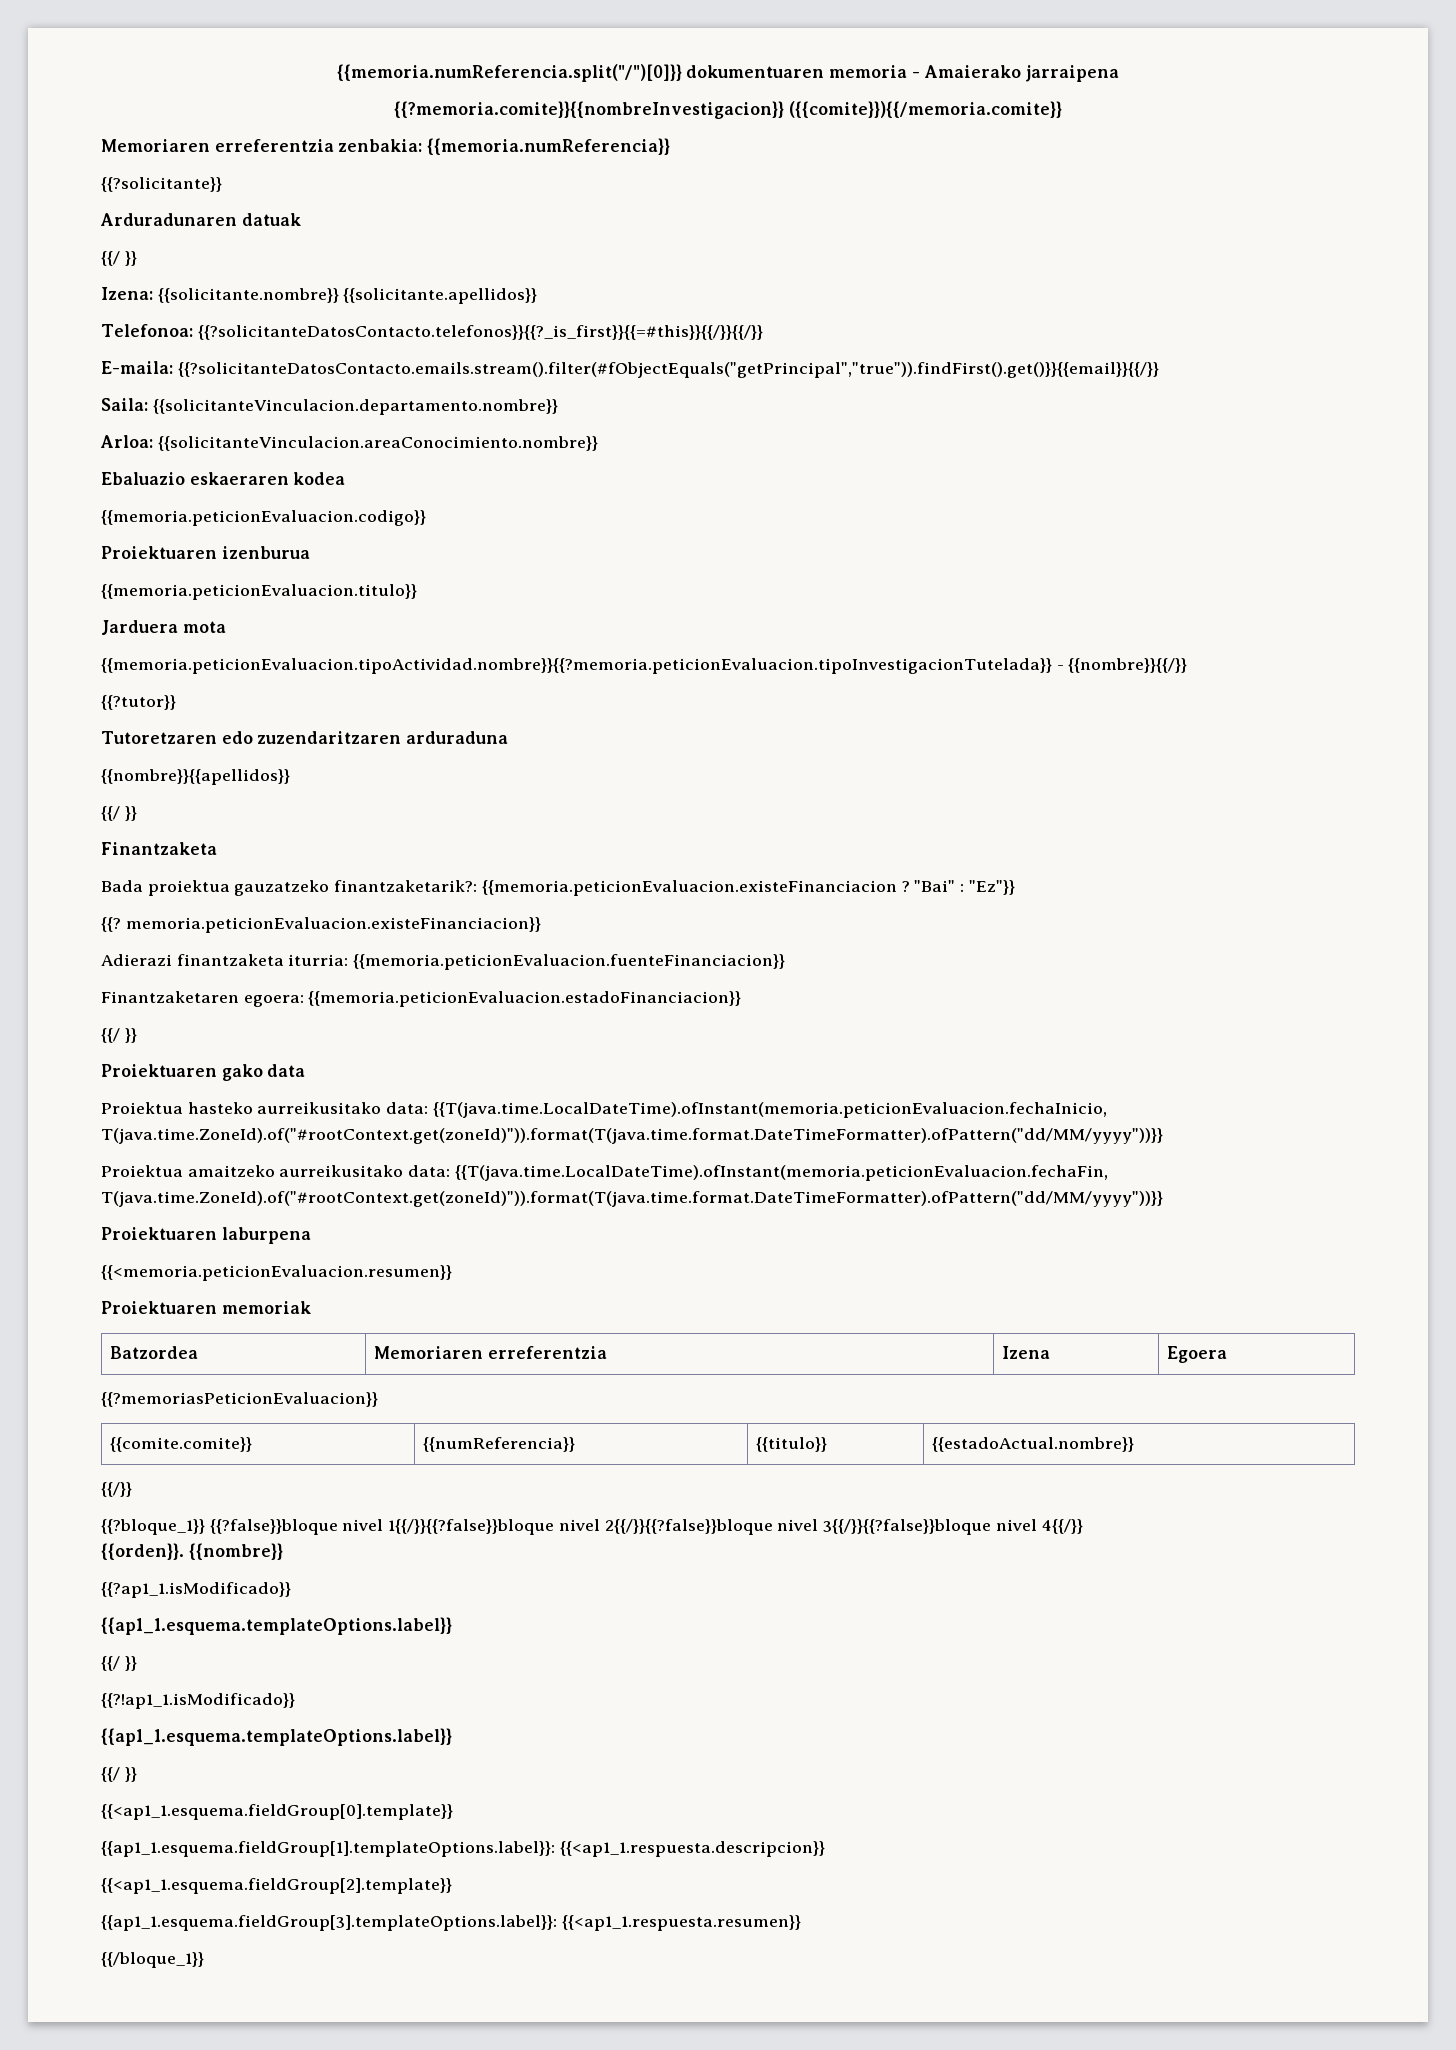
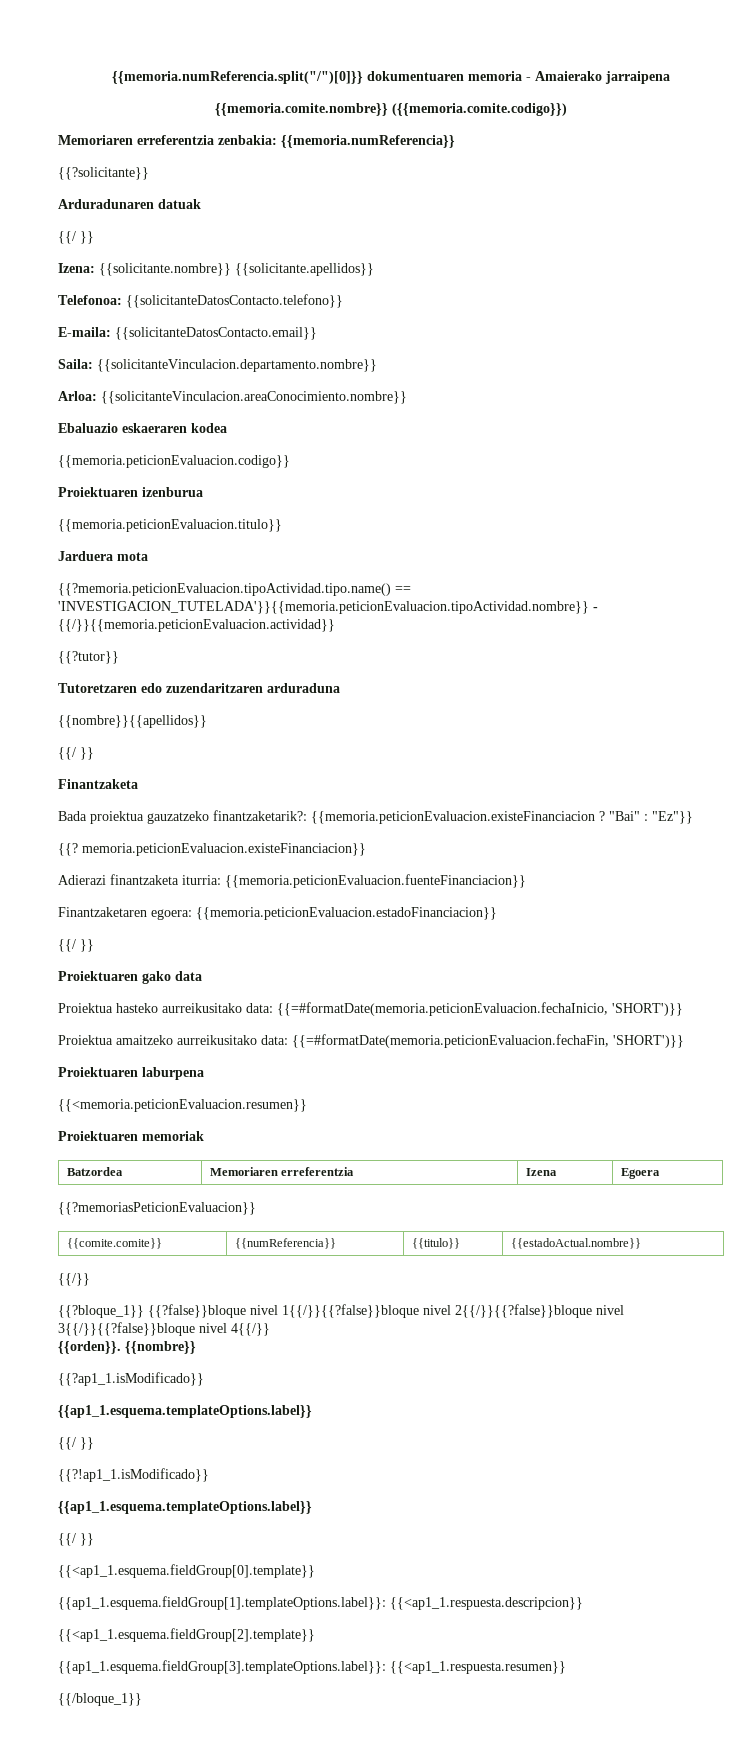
[394,101,1062,119] {{?memoria.comite}}{{nombreInvestigacion}} ({{comite}}){{/memoria.comite}} -> [215,103,567,116] {{memoria.comite.nombre}} ({{memoria.comite.codigo}})
[197,325,763,340] {{?solicitanteDatosContacto.telefonos}}{{?_is_first}}{{=#this}}{{/}}{{/}} -> [126,294,343,308] {{solicitanteDatosContacto.telefono}}
[177,362,1159,378] {{?solicitanteDatosContacto.emails.stream().filter(#fObjectEquals("getPrincipal","true")).findFirst().get()}}{{email}}{{/}} -> [115,327,317,340] {{solicitanteDatosContacto.email}}
[101,658,1188,674] {{memoria.peticionEvaluacion.tipoActividad.nombre}}{{?memoria.peticionEvaluacion.tipoInvestigacionTutelada}} - {{nombre}}{{/}} -> [58,583,411,596] [58,601,598,614] [58,619,335,632] {{?memoria.peticionEvaluacion.tipoActividad.tipo.name() == 'INVESTIGACION_TUTELADA'}}{{memoria.peticionEvaluacion.tipoActividad.nombre}} - {{/}}{{memoria.peticionEvaluacion.actividad}}
[432,1102,1107,1118] [101,1128,1163,1144] {{T(java.time.LocalDateTime).ofInstant(memoria.peticionEvaluacion.fechaInicio, T(java.time.ZoneId).of("#rootContext.get(zoneId)")).format(T(java.time.format.DateTimeFormatter).ofPattern("dd/MM/yyyy"))}} -> [277,1002,683,1016] {{=#formatDate(memoria.peticionEvaluacion.fechaInicio, 'SHORT')}}
[454,1165,1108,1181] [101,1191,1163,1207] {{T(java.time.LocalDateTime).ofInstant(memoria.peticionEvaluacion.fechaFin, T(java.time.ZoneId).of("#rootContext.get(zoneId)")).format(T(java.time.format.DateTimeFormatter).ofPattern("dd/MM/yyyy"))}} -> [292,1034,684,1048] {{=#formatDate(memoria.peticionEvaluacion.fechaFin, 'SHORT')}}

